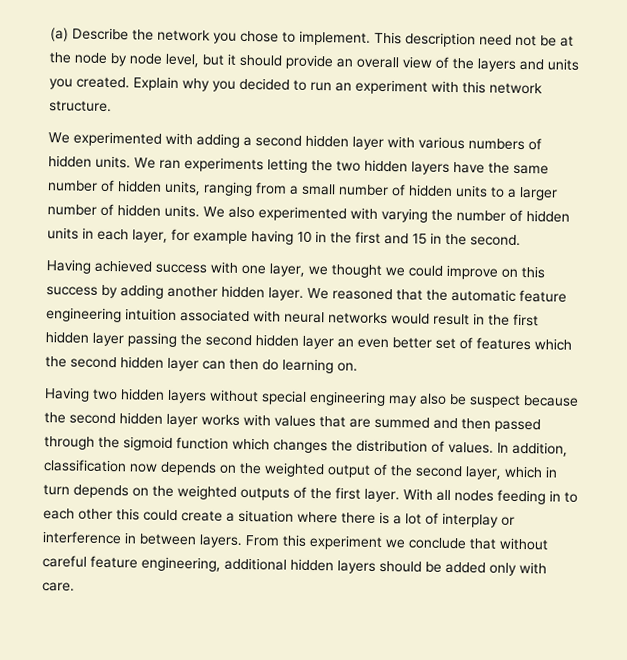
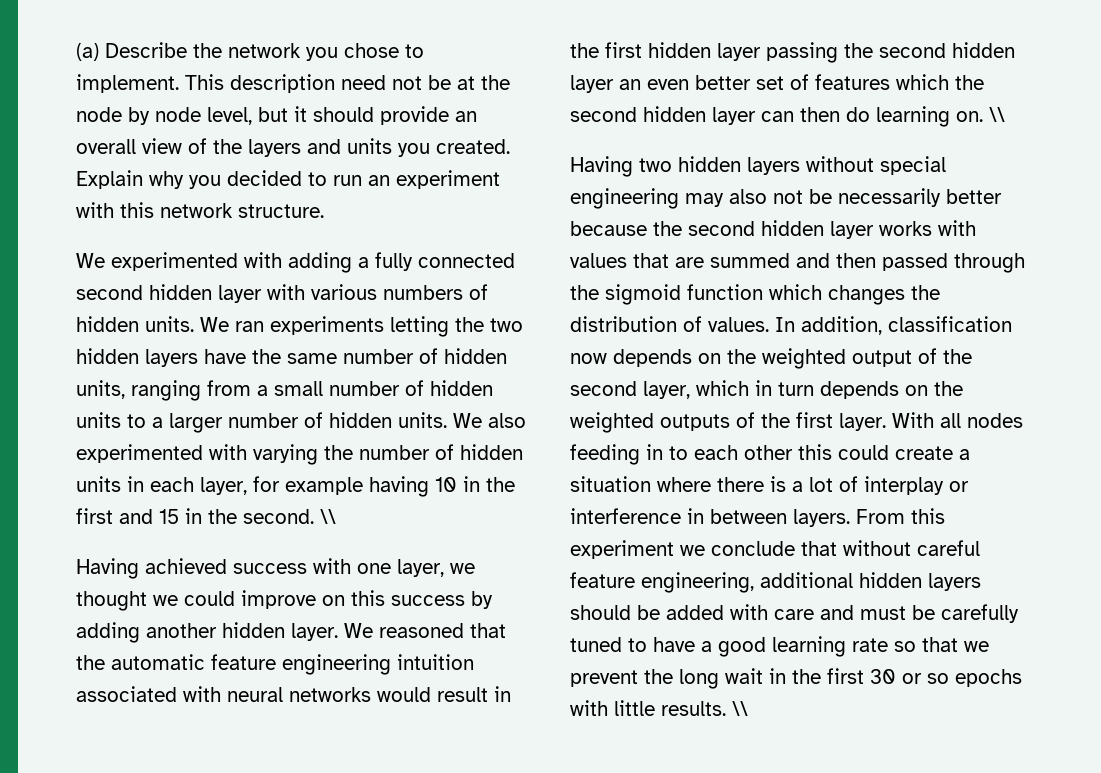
(252, 141) none -> [375,252,515,271] fully connected
(521, 240) none -> [320,509,336,524] \\
(358, 367) none -> [989,107,1005,122] \\
[449,393,521,408] be suspect -> [773,188,1002,207] not be necessarily better
[489,562,547,576] [42,582,75,592] only with care. -> [730,604,1019,623] [570,636,989,657] [570,668,1022,689] [570,700,748,716] with care and must be carefully tuned to have a good learning rate so that we prevent the long wait in the first 30 or so epochs with little results. \\

